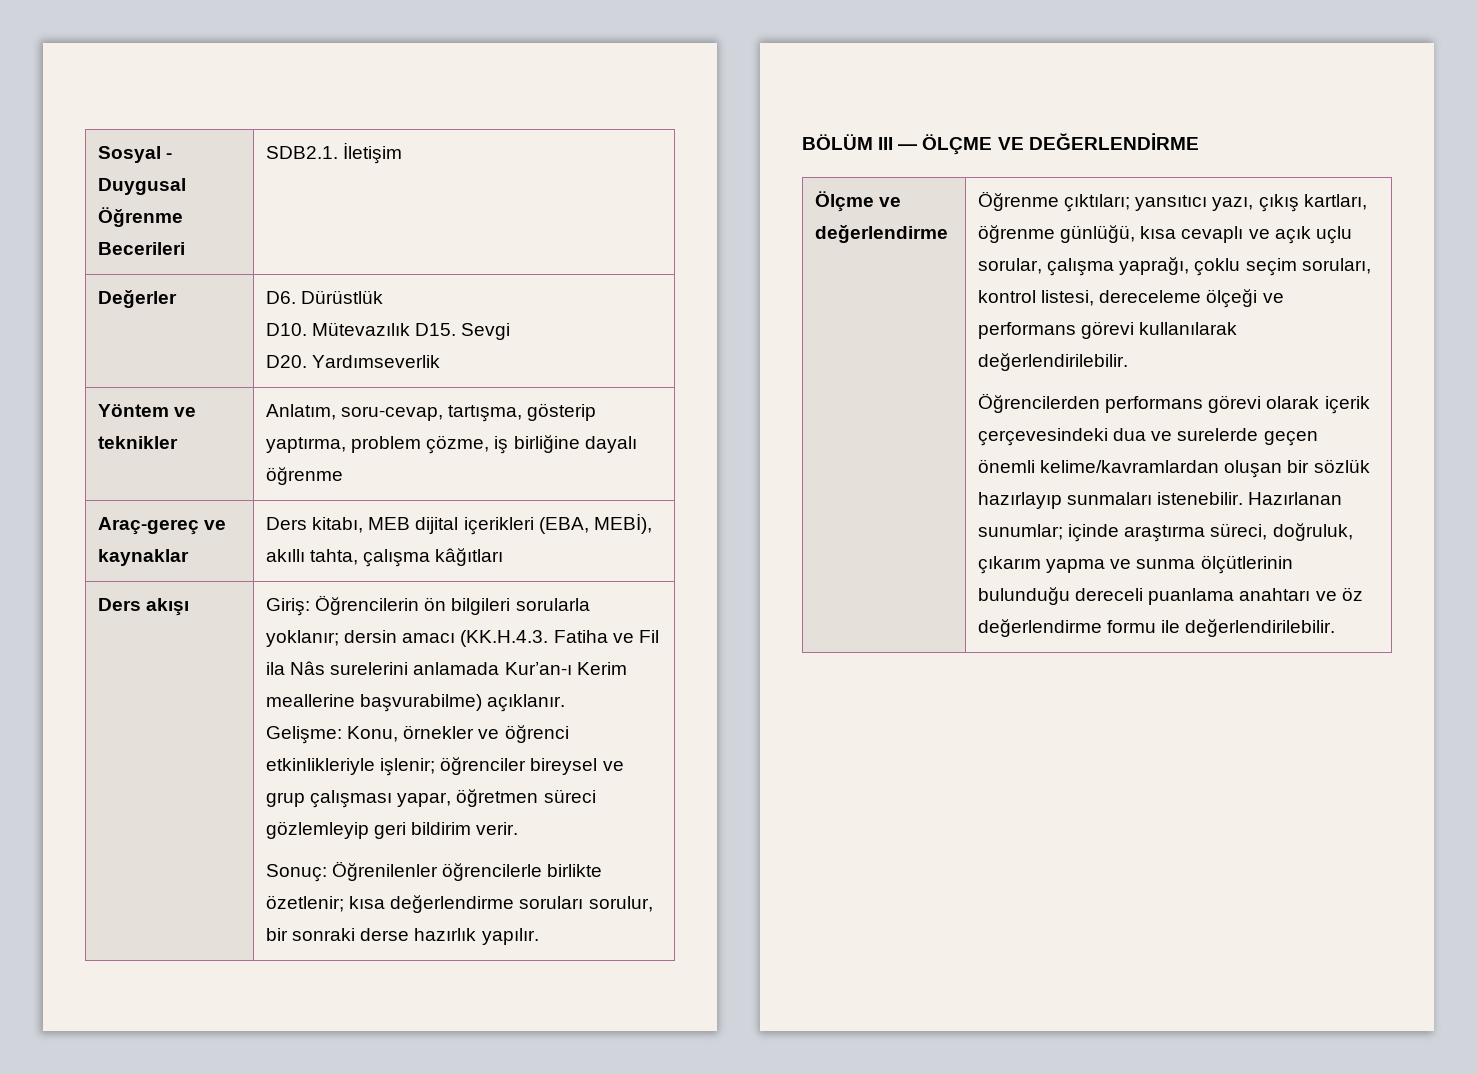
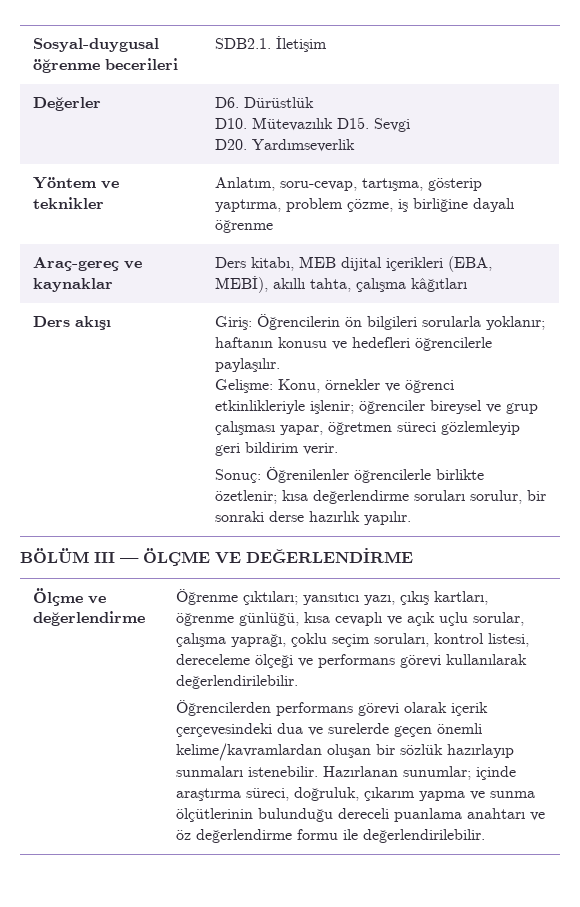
[98,146,173,163] [98,178,187,195] [98,207,184,227] [98,242,186,255] Sosyal - Duygusal Öğrenme Becerileri -> [32,38,159,52] [32,58,178,73] Sosyal-duygusal öğrenme becerileri
[344,630,659,647] [266,661,627,675] [266,694,566,712] dersin amacı (KK.H.4.3. Fatiha ve Fil ila Nâs surelerini anlamada Kur’an-ı Kerim meallerine başvurabilme) açıklanır. -> [214,337,492,351] [214,358,280,372] haftanın konusu ve hedefleri öğrencilerle paylaşılır.

